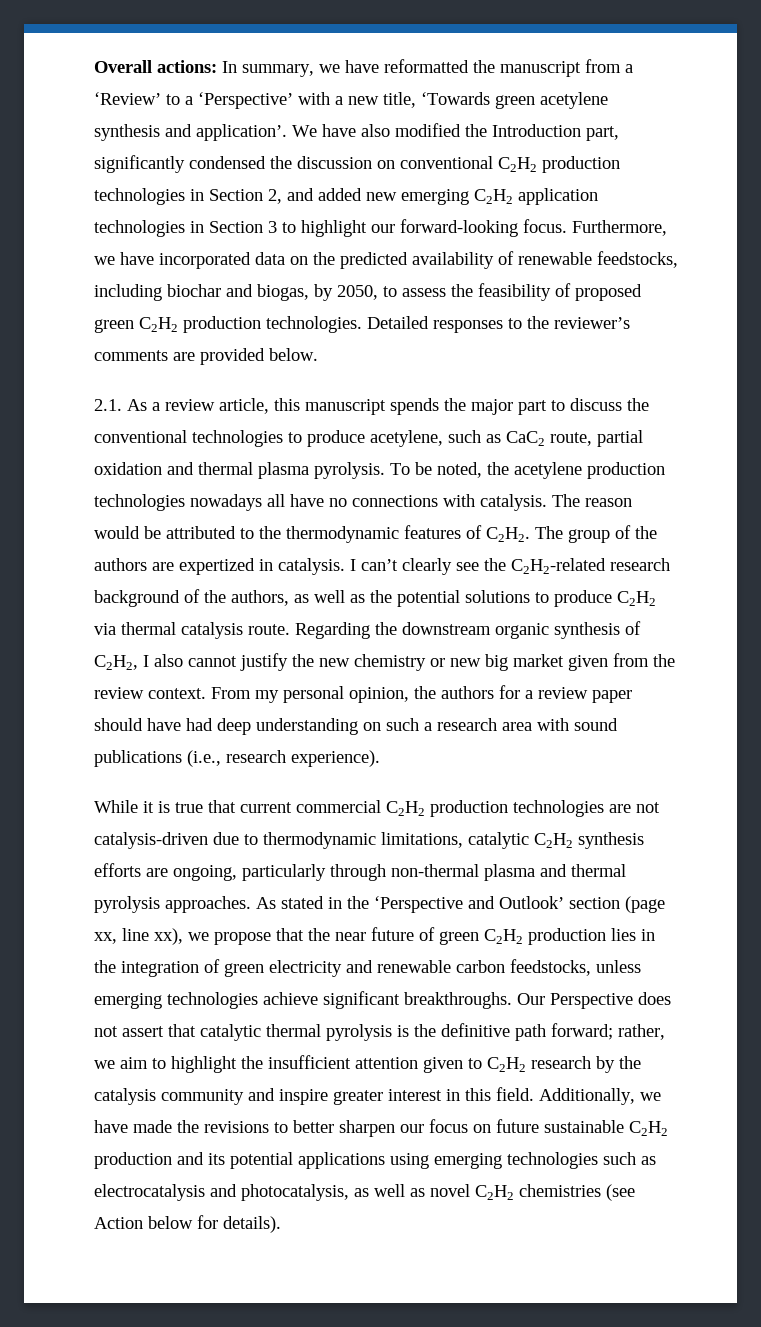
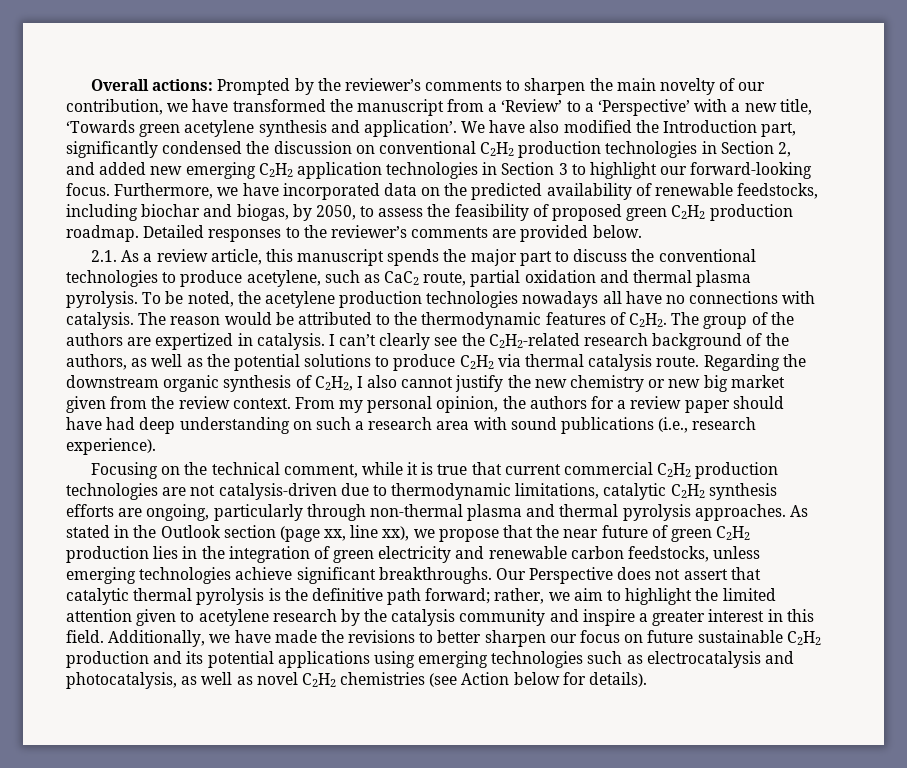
[222,59,469,77] In summary, we have reformatted -> [217,78,766,95] [66,99,326,115] Prompted by the reviewer’s comments to sharpen the main novelty of our contribution, we have transformed
[266,316,362,333] technologies. -> [66,225,139,242] roadmap.
[94,800,138,813] While -> [90,462,403,479] Focusing on the technical comment, while
[374,896,564,913] ‘Perspective and Outlook’ -> [160,525,221,538] Outlook
[268,1055,351,1069] insufficient -> [722,588,776,601] limited
[487,1057,526,1072] C2H2 -> [198,609,269,626] acetylene
(328, 1097) none -> [639,613,649,622] a

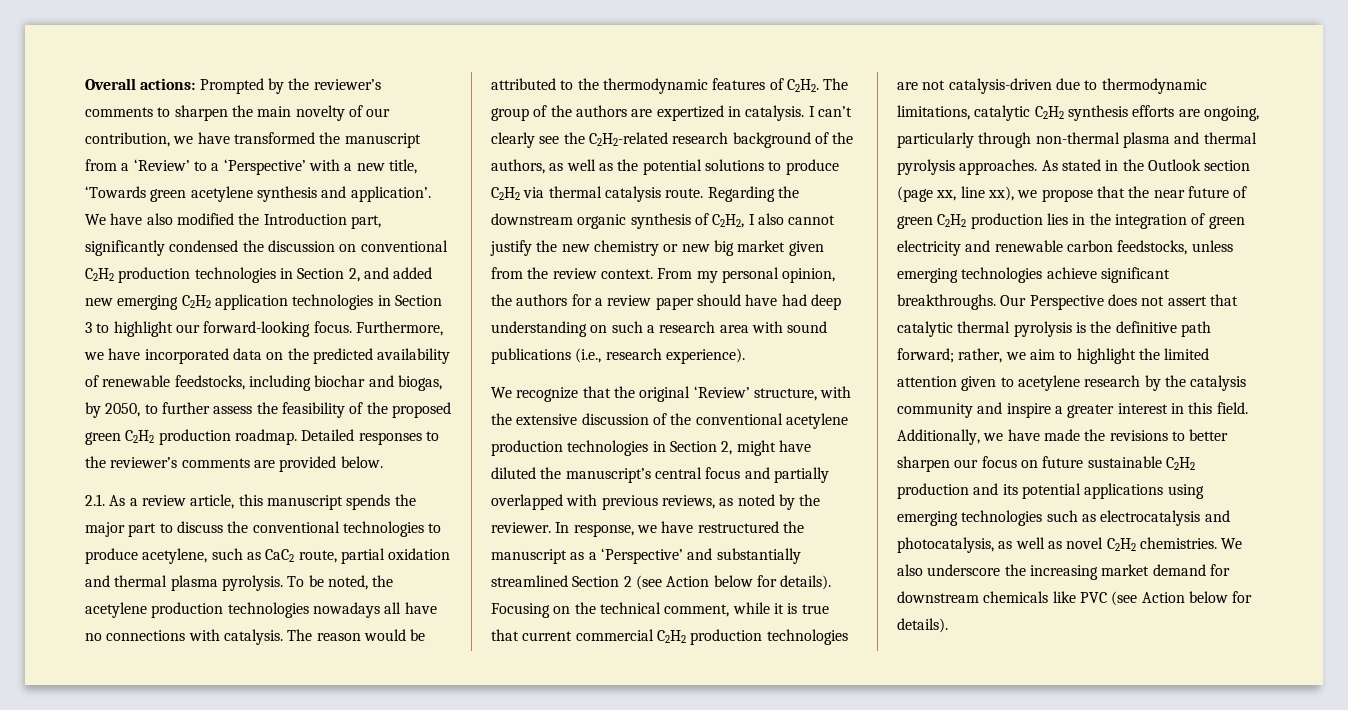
(375, 211) none -> [161,402,210,414] further
(549, 210) none -> [366,402,388,414] the
(156, 446) none -> [491,386,852,402] [491,413,848,429] [491,440,811,456] [491,467,829,483] [491,494,821,510] [491,521,804,537] [491,548,801,564] [491,575,832,590] We recognize that the original ‘Review’ structure, with the extensive discussion of the conventional acetylene production technologies in Section 2, might have diluted the manuscript’s central focus and partially overlapped with previous reviews, as noted by the reviewer. In response, we have restructured the manuscript as a ‘Perspective’ and substantially streamlined Section 2 (see Action below for details).
[340,672,426,685] chemistries -> [1139,537,1243,549] [897,564,1230,580] [897,591,1107,603] chemistries. We also underscore the increasing market demand for downstream chemicals like PVC

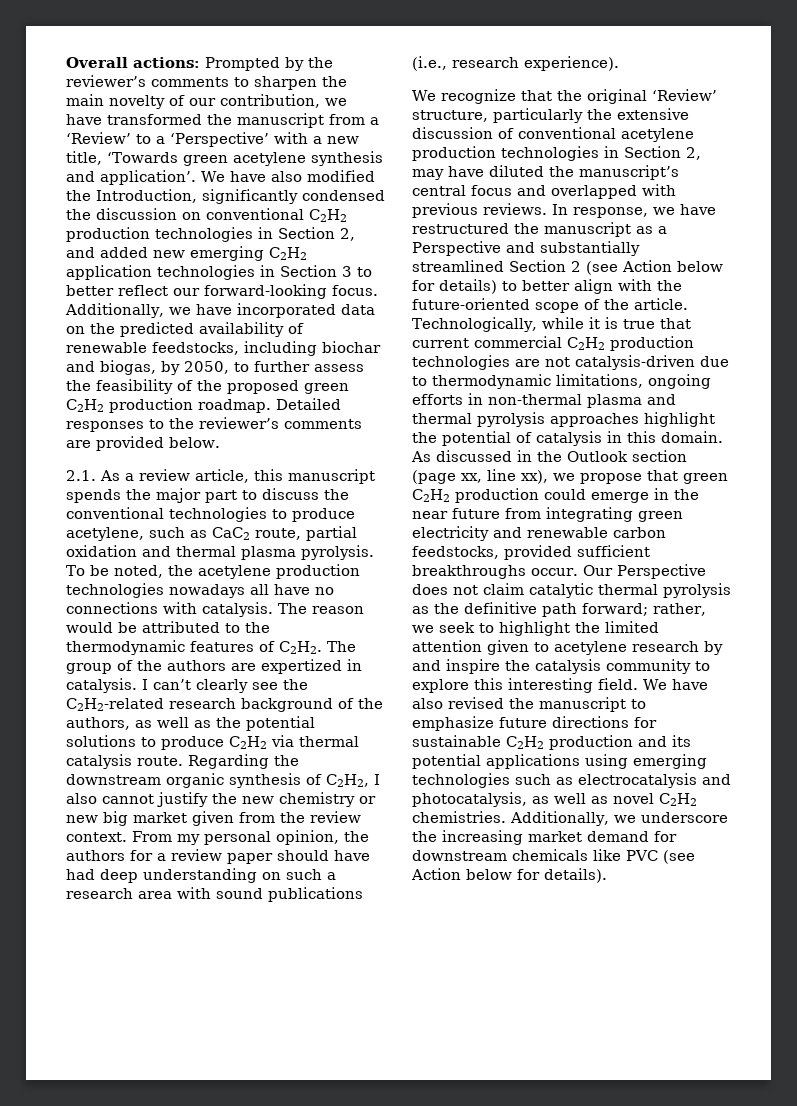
[263,213,381,229] Introduction part, -> [96,189,197,203] Introduction,
[113,321,173,337] highlight -> [66,285,168,296] better reflect
[355,321,443,336] Furthermore, -> [65,303,164,318] Additionally,
[820,386,852,398] with -> [493,108,583,123] particularly
[670,413,692,425] the -> (514, 133) none
[736,440,776,456] might -> [412,169,444,180] may
[773,467,829,483] partially -> (546, 190) none
[661,494,821,510] [491,522,551,533] reviews, as noted by the reviewer. -> [483,203,547,215] reviews.
[600,548,683,564] ‘Perspective’ -> [412,241,501,256] Perspective
[780,575,832,590] [491,602,730,618] details). Focusing on the technical comment, -> [439,279,682,294] [412,298,688,313] [412,317,537,332] details) to better align with the future-oriented scope of the article. Technologically,
[974,105,1259,121] [897,132,1032,148] catalytic C2H2 synthesis efforts are ongoing, particularly through -> [648,374,711,389] [412,393,483,405] ongoing efforts in
[959,159,1101,175] approaches. As stated -> [550,412,715,427] [412,431,723,446] [411,450,512,462] approaches highlight the potential of catalysis in this domain. As discussed
[1128,186,1248,198] [897,213,1206,229] the near future of green C2H2 production lies in the integration of -> [683,473,728,484] [412,488,699,503] [412,507,633,522] green C2H2 production could emerge in the near future from integrating
[1191,240,1233,252] [897,267,1170,283] [897,294,996,310] unless emerging technologies achieve significant breakthroughs. -> [504,545,650,560] [412,565,578,579] provided sufficient breakthroughs occur.
[1167,294,1238,306] assert that -> [483,583,524,595] claim
[1075,322,1086,333] is -> [412,606,429,614] as
[1029,349,1055,360] aim -> [439,622,475,633] seek
(1161, 383) none -> [412,659,500,674] and inspire
[977,402,1248,418] [897,429,1229,445] [897,456,1084,472] and inspire a greater interest in this field. Additionally, we have made the revisions to better sharpen our focus on future -> [695,661,710,671] [412,678,708,693] [412,697,646,712] [412,716,657,731] to explore this interesting field. We have also revised the manuscript to emphasize future directions for
[1221,538,1243,549] [897,564,923,576] We also -> [510,811,636,826] Additionally, we

